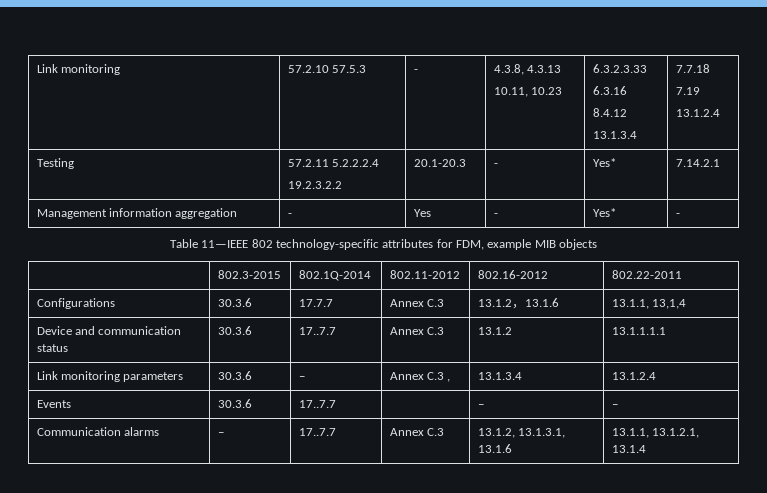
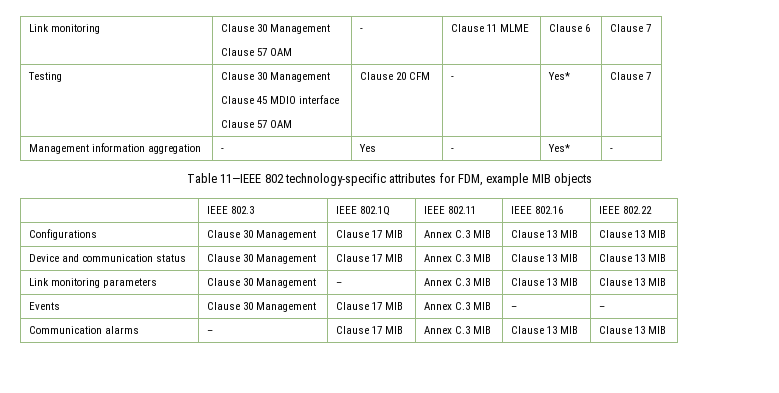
[287,65,367,73] [413,69,418,73] [493,64,562,75] [493,87,563,97] [592,64,647,73] [592,86,627,95] [592,108,627,117] [592,131,637,139] [675,64,710,73] [675,87,700,95] [675,109,720,117] [36,158,74,169] [287,159,380,167] [287,181,342,189] [413,159,466,167] [493,163,498,167] [592,158,616,167] [675,159,720,167] 57.2.10 57.5.3 | - | 4.3.8, 4.3.13 // 10.11, 10.23 | 6.3.2.3.33 // 6.3.16 // 8.4.12 // 13.1.3.4 | 7.7.18 // 7.19 // 13.1.2.4 // Testing | 57.2.11 5.2.2.2.4 // 19.2.3.2.2 | 20.1-20.3 | - | Yes* | 7.14.2.1 -> [220,24,330,34] [220,48,292,56] [359,28,363,32] [450,24,529,32] [548,24,590,32] [609,24,651,32] [27,72,62,82] [220,72,330,82] [220,95,339,104] [220,120,292,128] [359,72,430,80] [450,76,454,80] [547,72,570,80] [609,72,651,80] Clause 30 Management // Clause 57 OAM | - | Clause 11 MLME | Clause 6 | Clause 7 // Testing | Clause 30 Management // Clause 45 MDIO interface // Clause 57 OAM | Clause 20 CFM | - | Yes* | Clause 7
[217,270,281,279] [298,270,371,281] [389,270,460,279] [477,270,548,279] [611,270,682,279] [36,298,115,309] [217,298,252,307] [298,299,333,307] [389,299,445,307] [477,298,559,309] [611,299,687,309] [36,326,182,335] [36,344,68,352] [217,326,252,335] [298,327,336,335] [389,327,445,335] [477,327,512,335] [611,327,666,335] 802.3-2015 | 802.1Q-2014 | 802.11-2012 | 802.16-2012 | 802.22-2011 // Configurations | 30.3.6 | 17.7.7 | Annex C.3 | 13.1.2，13.1.6 | 13.1.1, 13,1,4 // Device and communication status | 30.3.6 | 17..7.7 | Annex C.3 | 13.1.2 | 13.1.1.1.1 -> [206,206,254,214] [335,206,390,216] [423,206,476,214] [510,206,563,214] [598,206,652,214] [28,229,97,240] [206,230,316,240] [335,230,403,238] [423,230,491,238] [510,230,578,238] [598,230,666,238] [28,254,186,262] [206,254,316,264] [335,254,403,262] [423,254,491,262] [510,254,578,262] [598,254,666,262] IEEE 802.3 | IEEE 802.1Q | IEEE 802.11 | IEEE 802.16 | IEEE 802.22 // Configurations | Clause 30 Management | Clause 17 MIB | Annex C.3 MIB | Clause 13 MIB | Clause 13 MIB // Device and communication status | Clause 30 Management | Clause 17 MIB | Annex C.3 MIB | Clause 13 MIB | Clause 13 MIB
[217,371,252,380] 30.3.6 -> [206,278,316,288] Clause 30 Management
[447,379,451,382] [477,372,522,380] [611,372,656,380] [36,400,71,408] [217,399,252,408] [298,400,336,408] , | 13.1.3.4 | 13.1.2.4 // Events | 30.3.6 | 17..7.7 | -> [472,278,491,286] [510,278,578,286] [598,278,666,286] [28,302,60,310] [206,302,316,312] [335,302,403,310] [423,302,491,310] MIB | Clause 13 MIB | Clause 13 MIB // Events | Clause 30 Management | Clause 17 MIB | Annex C.3 MIB
[298,428,336,436] [389,428,445,436] [477,428,566,438] [477,444,512,453] [611,428,700,438] [611,445,646,453] 17..7.7 | Annex C.3 | 13.1.2, 13.1.3.1, 13.1.6 | 13.1.1, 13.1.2.1, 13.1.4 -> [335,326,403,334] [423,326,491,334] [510,326,578,334] [598,326,666,334] Clause 17 MIB | Annex C.3 MIB | Clause 13 MIB | Clause 13 MIB

